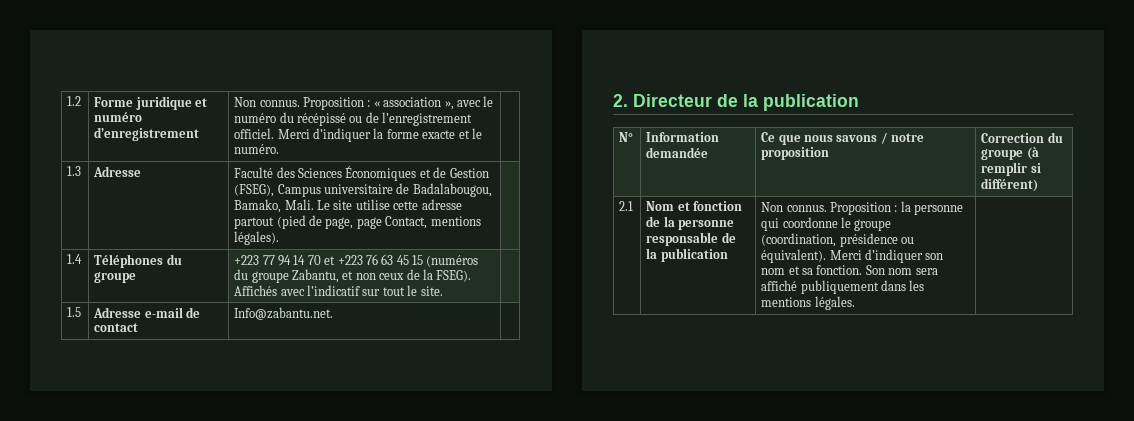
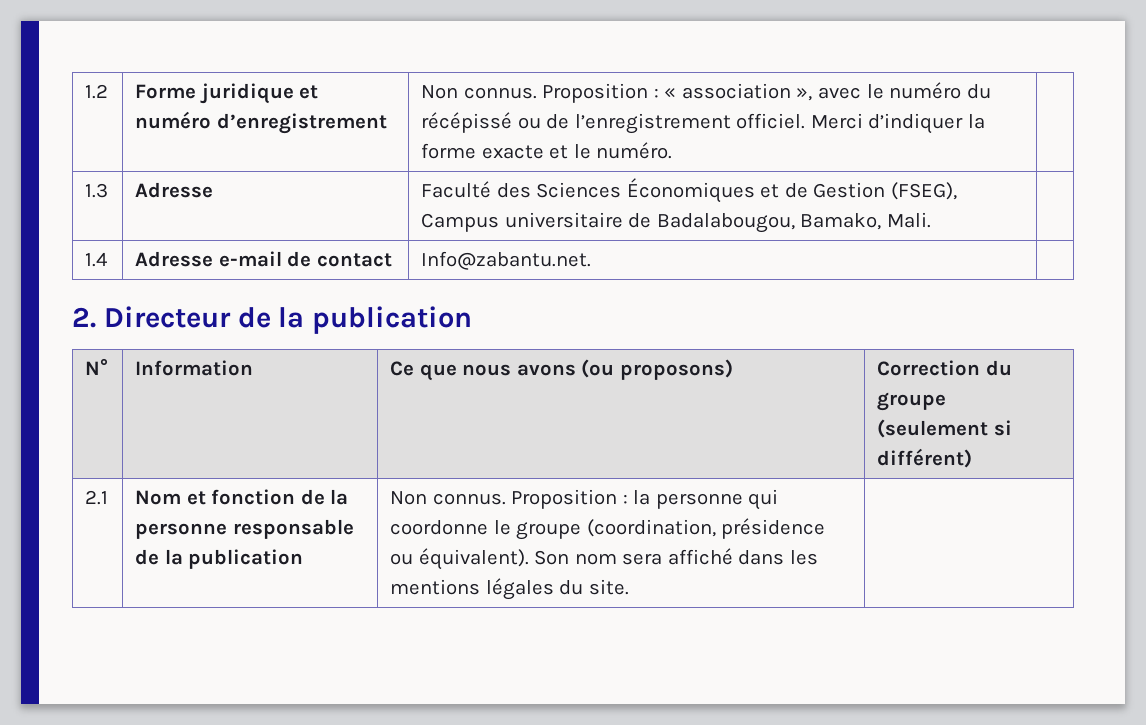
[317,199,462,210] [234,215,481,229] [234,231,280,245] [67,254,83,264] [94,254,182,268] [94,272,137,283] [234,254,479,267] [234,269,472,283] [234,285,443,296] [67,307,82,317] Le site utilise cette adresse partout (pied de page, page Contact, mentions légales). | // 1.4 | Téléphones du groupe | +223 77 94 14 70 et +223 76 63 45 15 (numéros du groupe Zabantu, et non ceux de la FSEG). Affichés avec l’indicatif sur tout le site. | // 1.5 -> [85,252,108,267] | // 1.4
[646,147,709,158] demandée -> (254, 368) none
[836,132,925,144] [761,147,830,160] savons / notre proposition -> [516,359,733,380] avons (ou proposons)
[1026,147,1039,160] [981,162,1028,176] (à remplir -> [877,419,989,438] (seulement
[829,249,944,263] [761,265,863,275] Merci d’indiquer son nom et sa fonction. -> (529, 559) none
[800,280,879,294] publiquement -> (733, 556) none
[814,296,855,310] légales. -> [485,578,629,600] légales du site.

